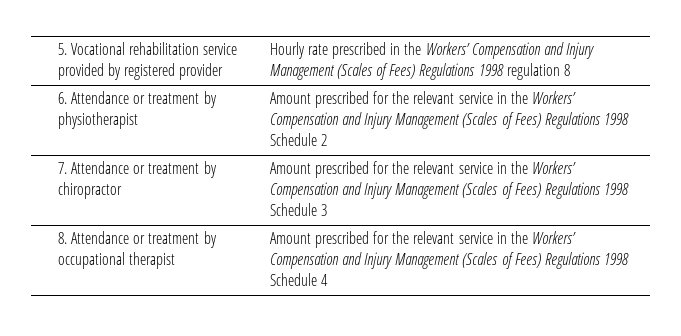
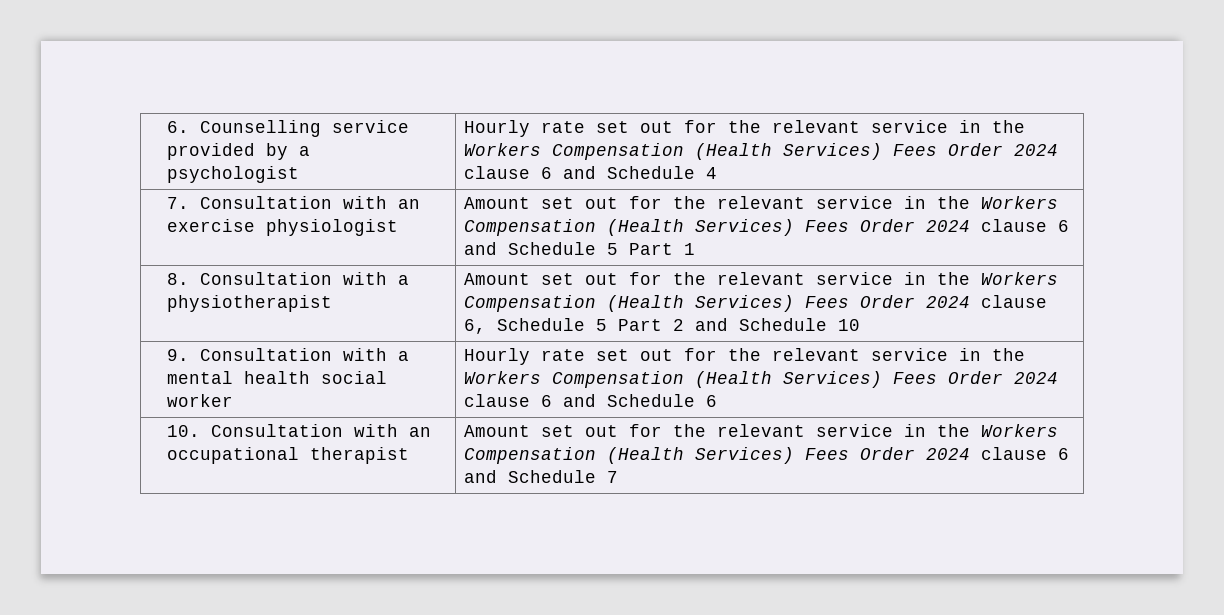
[57,42,200,55] 5. Vocational rehabilitation -> [167,120,322,137] 6. Counselling
[124,63,224,80] [269,42,595,59] [269,63,570,80] [57,91,217,108] [57,112,138,129] [269,91,577,108] [269,112,630,129] [269,133,327,146] [57,161,217,178] [57,182,122,199] [269,161,577,178] [269,182,630,199] [269,203,327,216] [57,231,217,248] [57,252,175,269] [269,231,577,248] [269,252,630,269] [269,273,328,286] registered provider | Hourly rate prescribed in the Workers’ Compensation and Injury Management (Scales of Fees) Regulations 1998 regulation 8 // 6. Attendance or treatment by physiotherapist | Amount prescribed for the relevant service in the Workers’ Compensation and Injury Management (Scales of Fees) Regulations 1998 Schedule 2 // 7. Attendance or treatment by chiropractor | Amount prescribed for the relevant service in the Workers’ Compensation and Injury Management (Scales of Fees) Regulations 1998 Schedule 3 // 8. Attendance or treatment by occupational therapist | Amount prescribed for the relevant service in the Workers’ Compensation and Injury Management (Scales of Fees) Regulations 1998 Schedule 4 -> [299,146,311,156] [167,166,300,183] [463,120,1025,137] [463,143,1058,160] [463,166,717,179] [167,196,421,209] [167,219,399,236] [463,196,1058,209] [463,219,1069,236] [463,242,695,255] [167,272,410,285] [167,295,333,312] [463,272,1058,285] [463,295,1047,312] [463,318,860,334] [167,348,410,361] [167,371,388,384] [167,394,234,407] [463,348,1025,365] [463,371,1058,388] [463,394,717,407] [167,424,432,437] [167,447,410,464] [463,424,1058,437] [463,447,1069,464] [463,470,618,483] a psychologist | Hourly rate set out for the relevant service in the Workers Compensation (Health Services) Fees Order 2024 clause 6 and Schedule 4 // 7. Consultation with an exercise physiologist | Amount set out for the relevant service in the Workers Compensation (Health Services) Fees Order 2024 clause 6 and Schedule 5 Part 1 // 8. Consultation with a physiotherapist | Amount set out for the relevant service in the Workers Compensation (Health Services) Fees Order 2024 clause 6, Schedule 5 Part 2 and Schedule 10 // 9. Consultation with a mental health social worker | Hourly rate set out for the relevant service in the Workers Compensation (Health Services) Fees Order 2024 clause 6 and Schedule 6 // 10. Consultation with an occupational therapist | Amount set out for the relevant service in the Workers Compensation (Health Services) Fees Order 2024 clause 6 and Schedule 7

